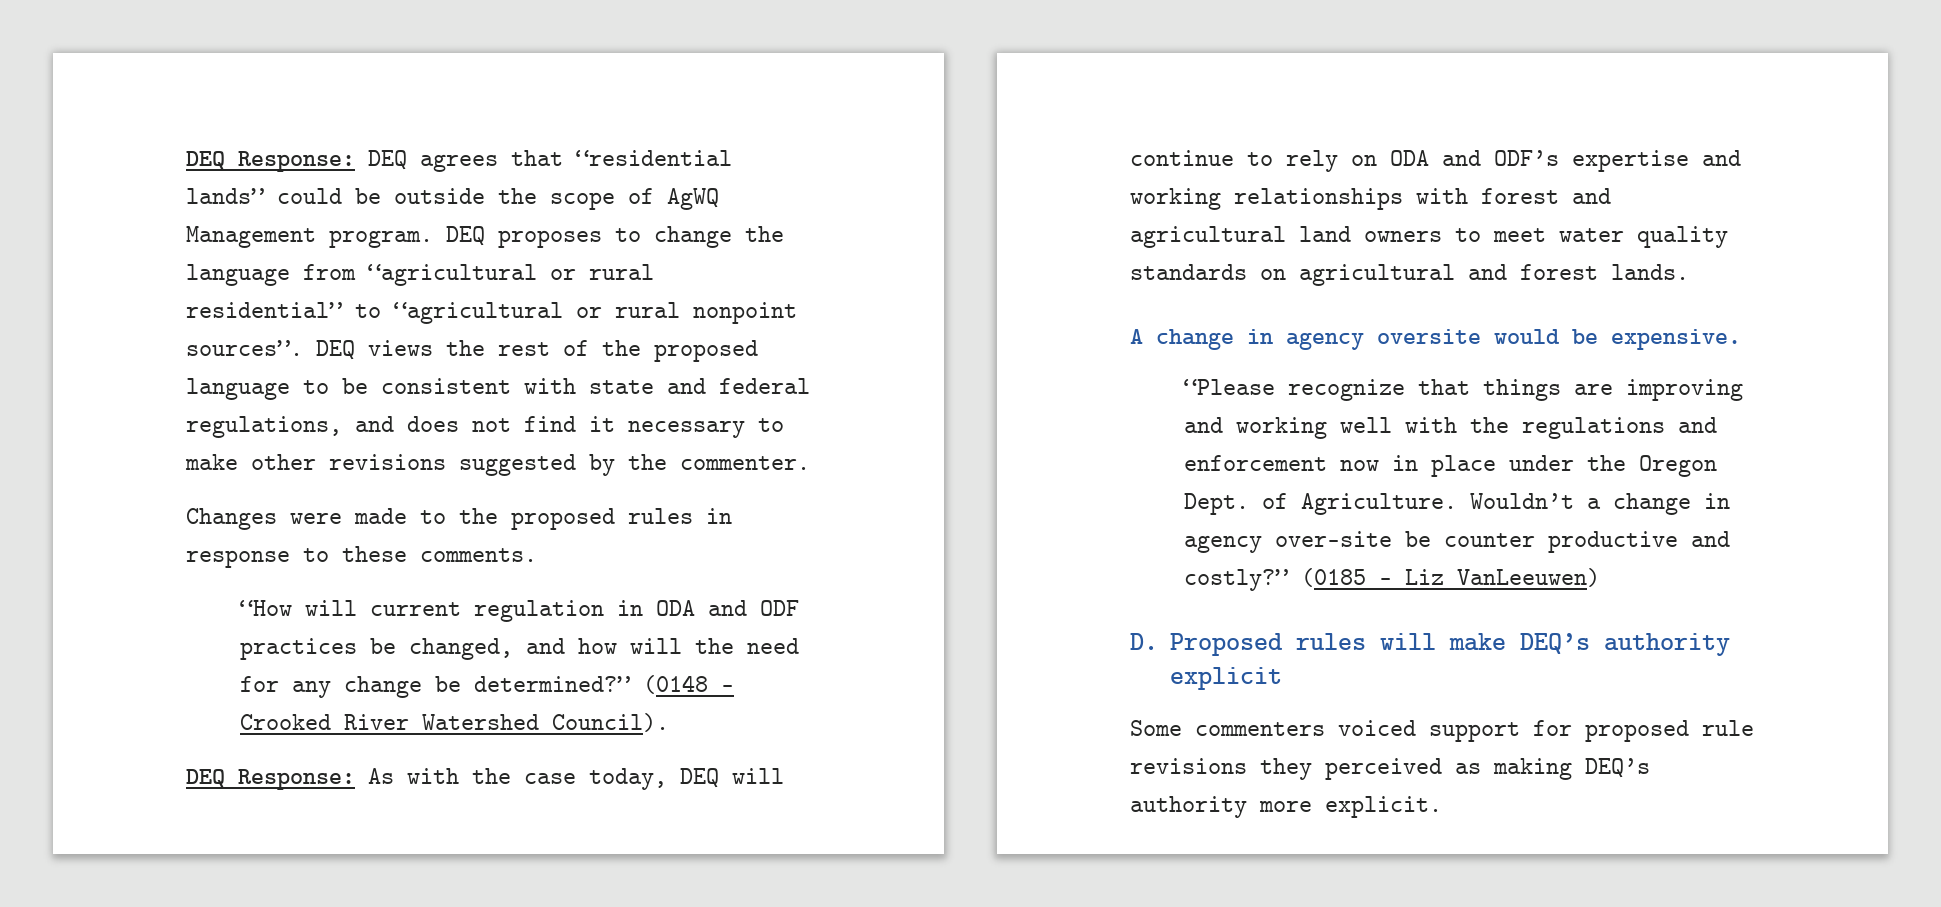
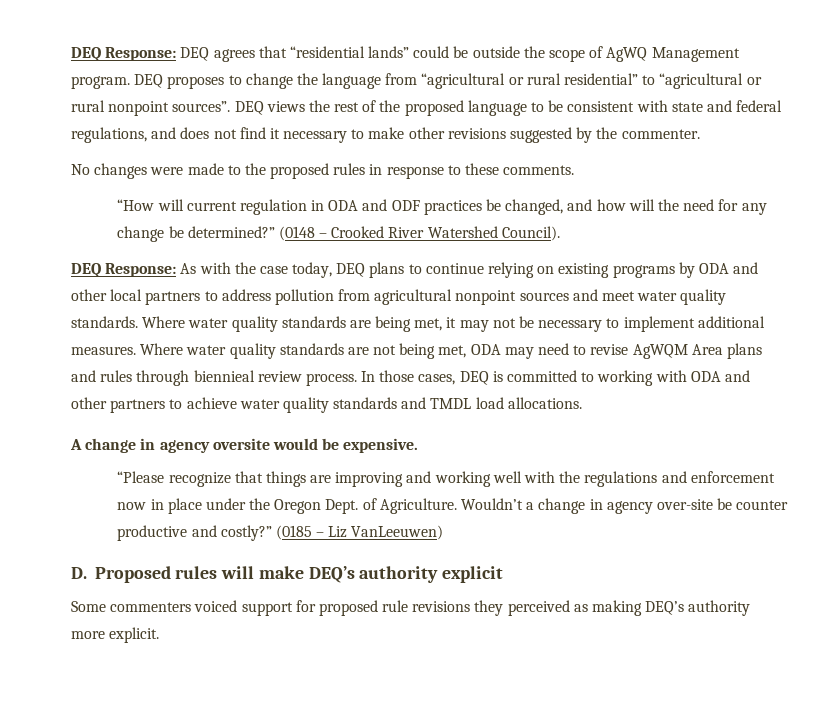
[186,508,277,530] Changes -> [71,163,148,179] No changes
[732,768,784,784] [1130,150,1741,172] [1130,188,1611,210] [1130,226,1728,248] [1130,264,1689,286] will continue to rely on ODA and ODF’s expertise and working relationships with forest and agricultural land owners to meet water quality standards on agricultural and forest lands. -> [369,262,759,278] [71,289,727,305] [71,316,765,332] [71,343,762,359] [71,370,750,386] [71,397,582,413] plans to continue relying on existing programs by ODA and other local partners to address pollution from agricultural nonpoint sources and meet water quality standards. Where water quality standards are being met, it may not be necessary to implement additional measures. Where water quality standards are not being met, ODA may need to revise AgWQM Area plans and rules through biennieal review process. In those cases, DEQ is committed to working with ODA and other partners to achieve water quality standards and TMDL load allocations.

